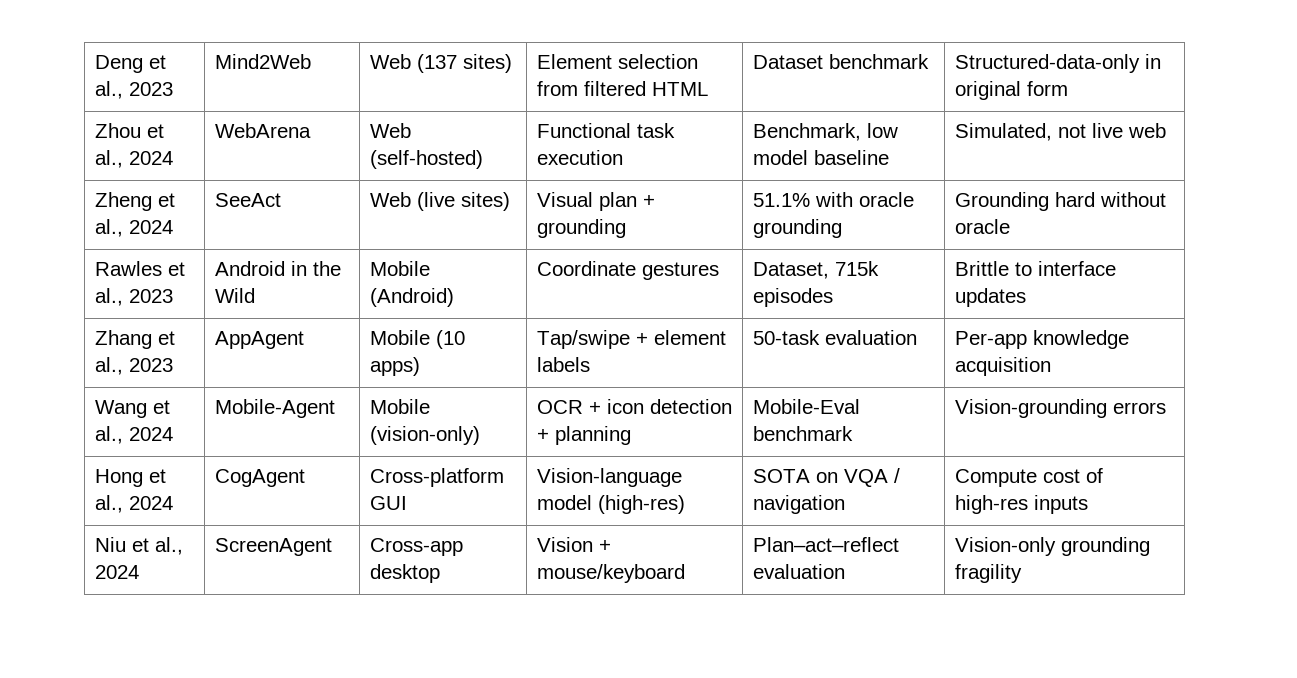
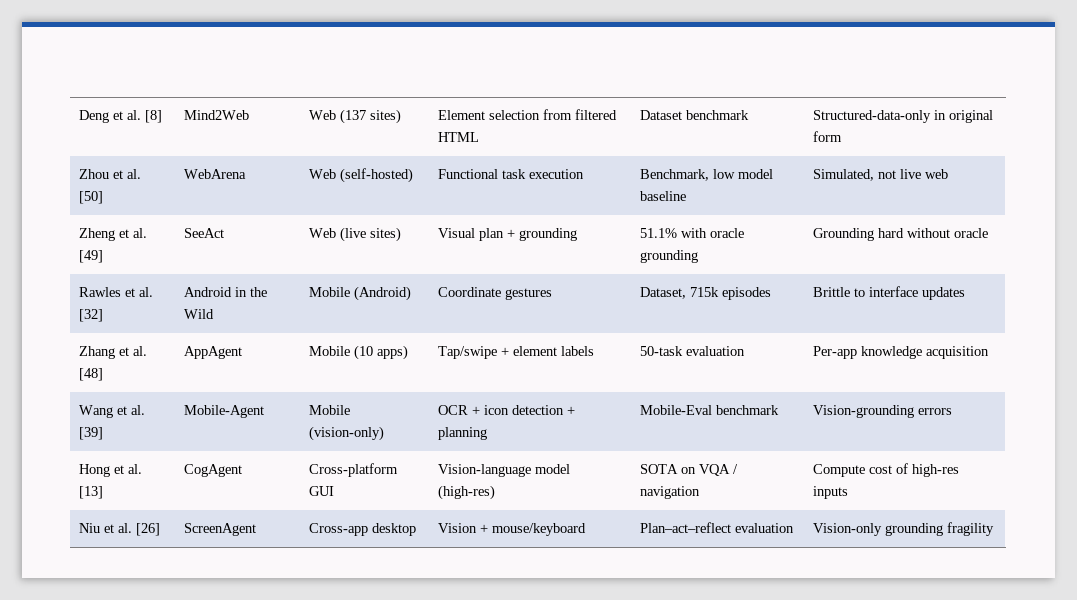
[94,81,173,99] al., 2023 -> [127,110,163,123] al. [8]
[94,150,173,168] al., 2024 -> [127,169,142,179] [79,191,104,204] al. [50]
[94,219,173,237] al., 2024 -> [133,228,148,238] [79,250,104,263] al. [49]
[94,288,173,306] al., 2023 -> [139,287,154,297] [79,309,104,322] al. [32]
[94,357,173,375] al., 2023 -> [133,346,148,356] [79,368,104,381] al. [48]
[94,426,173,444] al., 2024 -> [131,405,146,415] [79,427,104,440] al. [39]
[94,495,173,513] al., 2024 -> [128,464,143,474] [79,486,104,499] al. [13]
[154,537,183,555] [94,565,139,579] al., 2024 -> [118,523,161,536] al. [26]

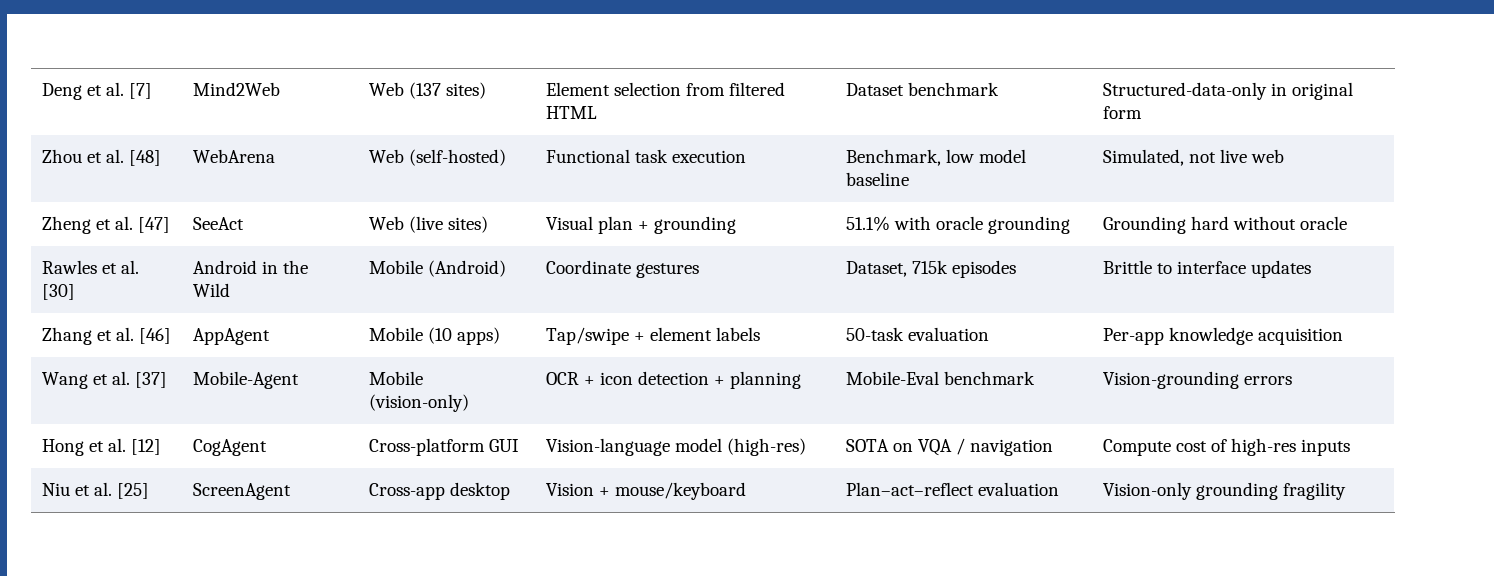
[145,110,163,123] [8] -> [128,83,152,99] [7]
[79,191,104,204] [50] -> [128,150,161,166] [48]
[79,250,104,263] [49] -> [137,217,170,233] [47]
[79,309,104,322] [32] -> [41,284,75,300] [30]
[79,368,104,381] [48] -> [138,328,171,344] [46]
[79,427,104,440] [39] -> [134,372,167,388] [37]
[79,486,104,499] [13] -> [130,439,161,455] [12]
[136,523,161,536] [26] -> [116,483,149,499] [25]

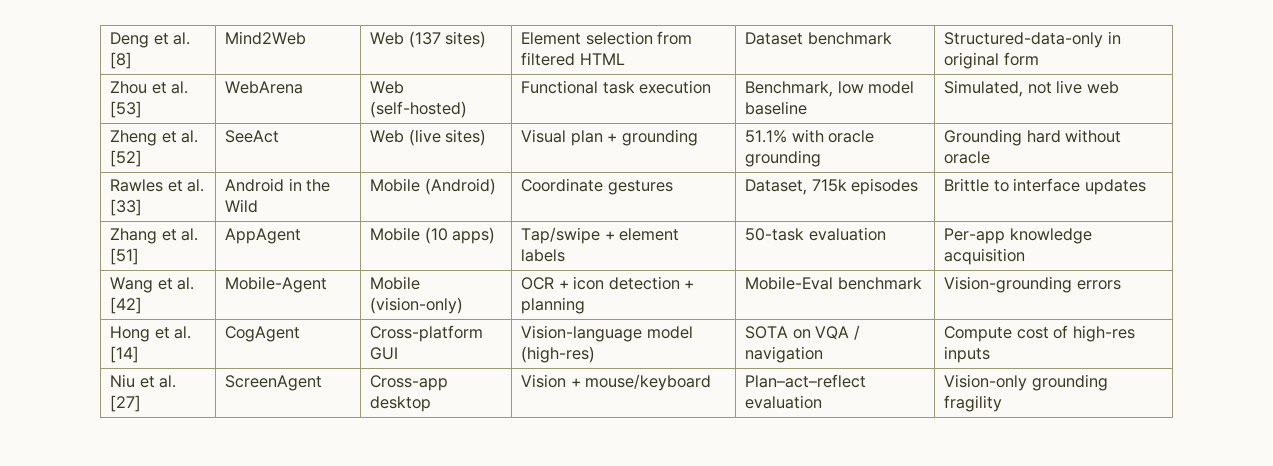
[128,83,152,99] [7] -> [110,52,133,69] [8]
[128,150,161,166] [48] -> [110,101,143,118] [53]
[137,217,170,233] [47] -> [110,150,143,167] [52]
[41,284,75,300] [30] -> [110,199,143,216] [33]
[138,328,171,344] [46] -> [110,248,140,265] [51]
[134,372,167,388] [37] -> [110,297,143,314] [42]
[130,439,161,455] [12] -> [110,346,140,363] [14]
[116,483,149,499] [25] -> [110,395,142,412] [27]

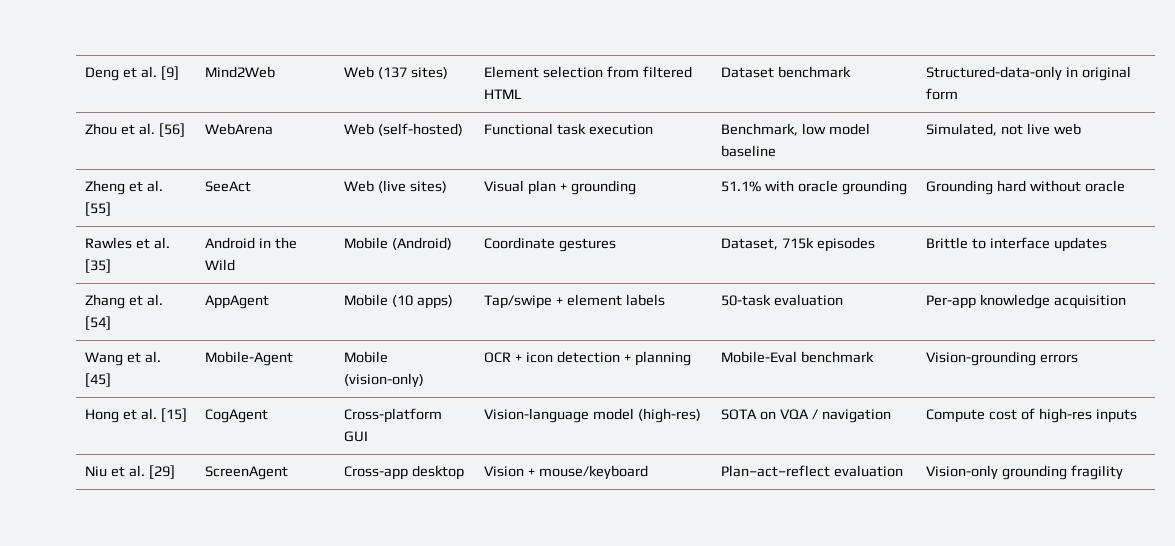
[110,52,133,69] [8] -> [161,66,180,80] [9]
[110,101,143,118] [53] -> [159,123,186,137] [56]
[110,150,143,167] [52] -> [85,202,112,216] [55]
[110,199,143,216] [33] -> [85,259,112,273] [35]
[110,248,140,265] [51] -> [85,316,112,330] [54]
[110,297,143,314] [42] -> [85,373,112,387] [45]
[110,346,140,363] [14] -> [161,408,188,422] [15]
[110,395,142,412] [27] -> [149,465,176,479] [29]

